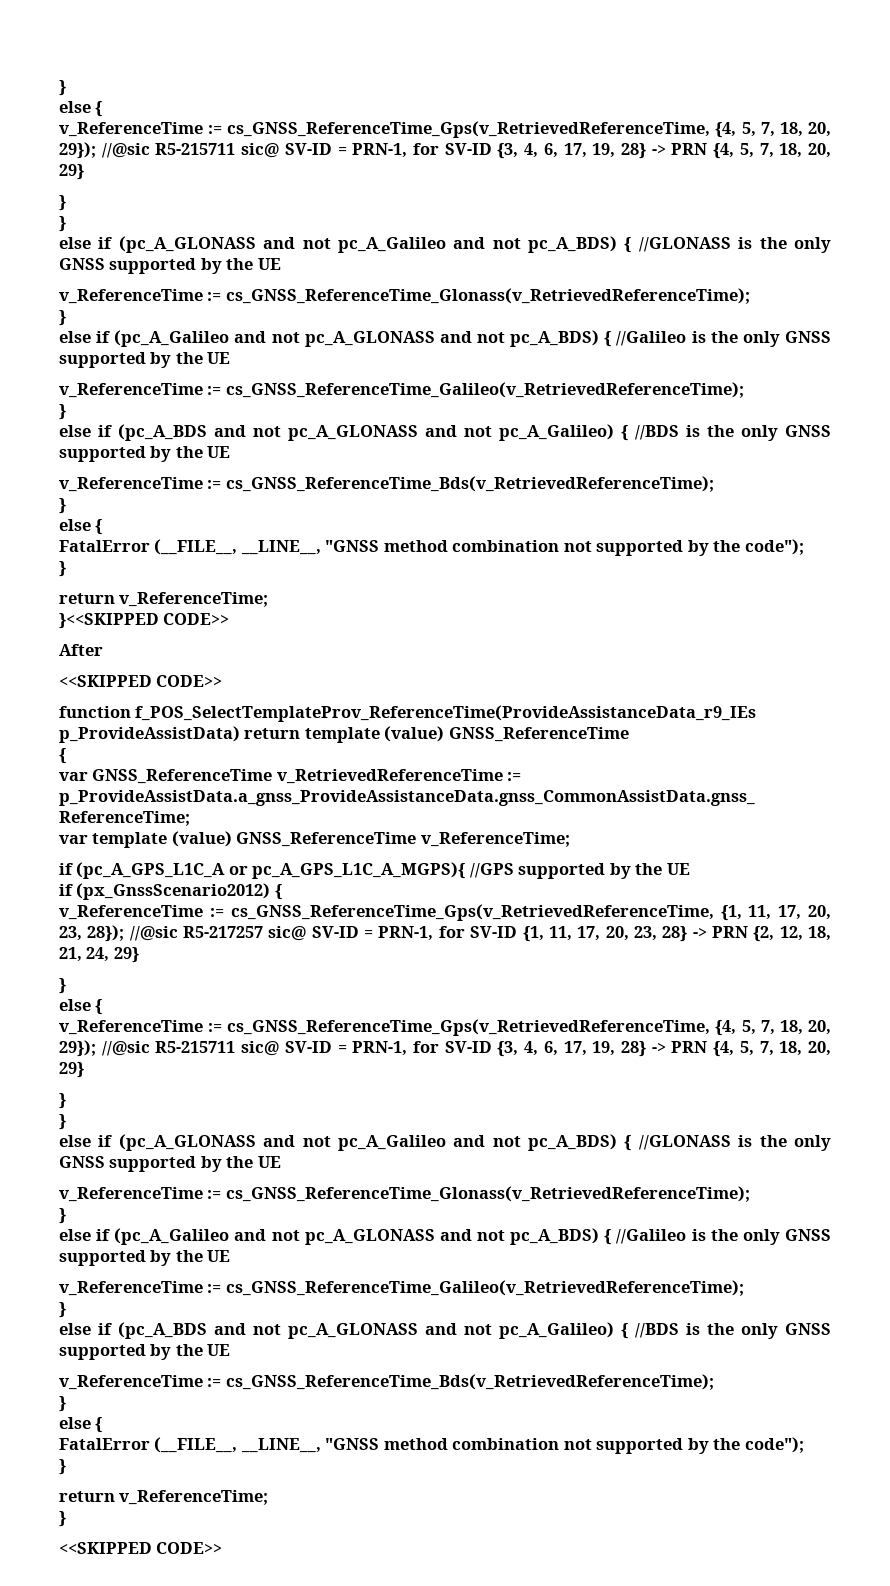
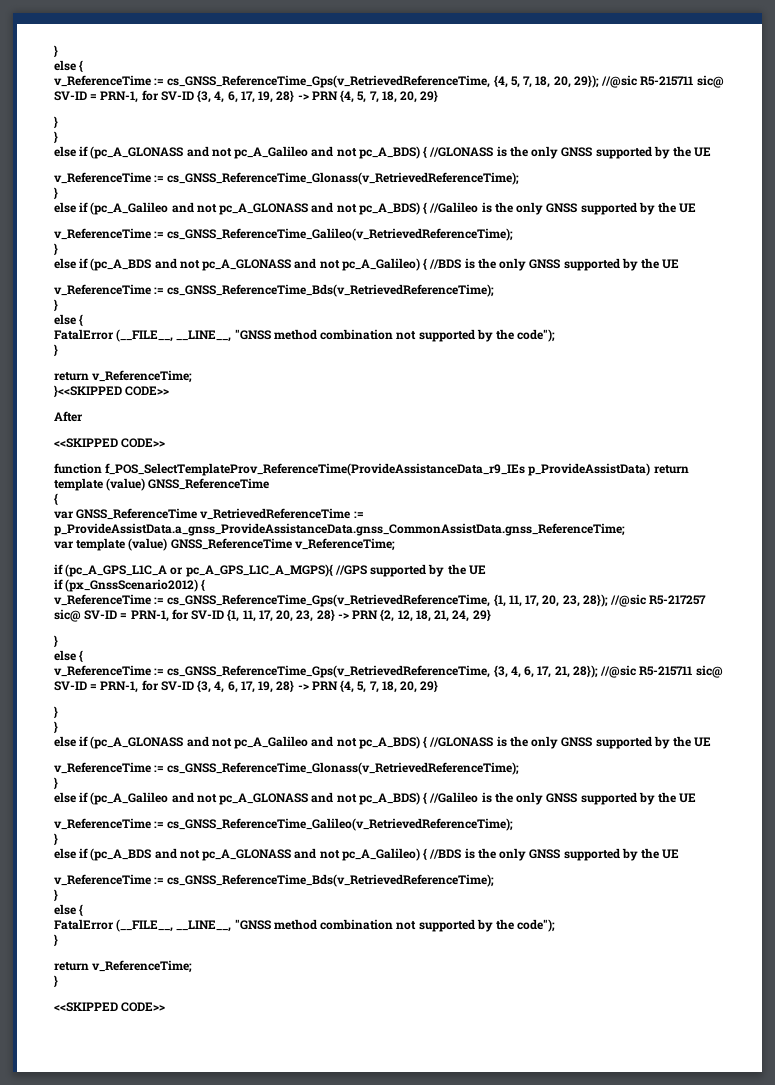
[715,1020,831,1036] [59,1040,96,1057] {4, 5, 7, 18, 20, 29}); -> [493,665,598,678] {3, 4, 6, 17, 21, 28});

